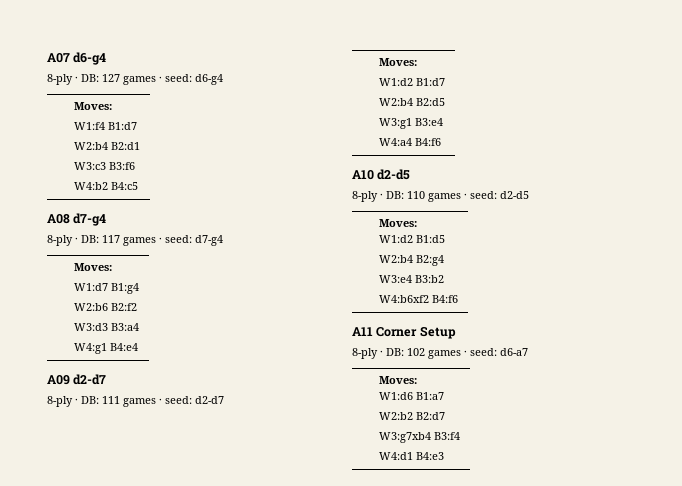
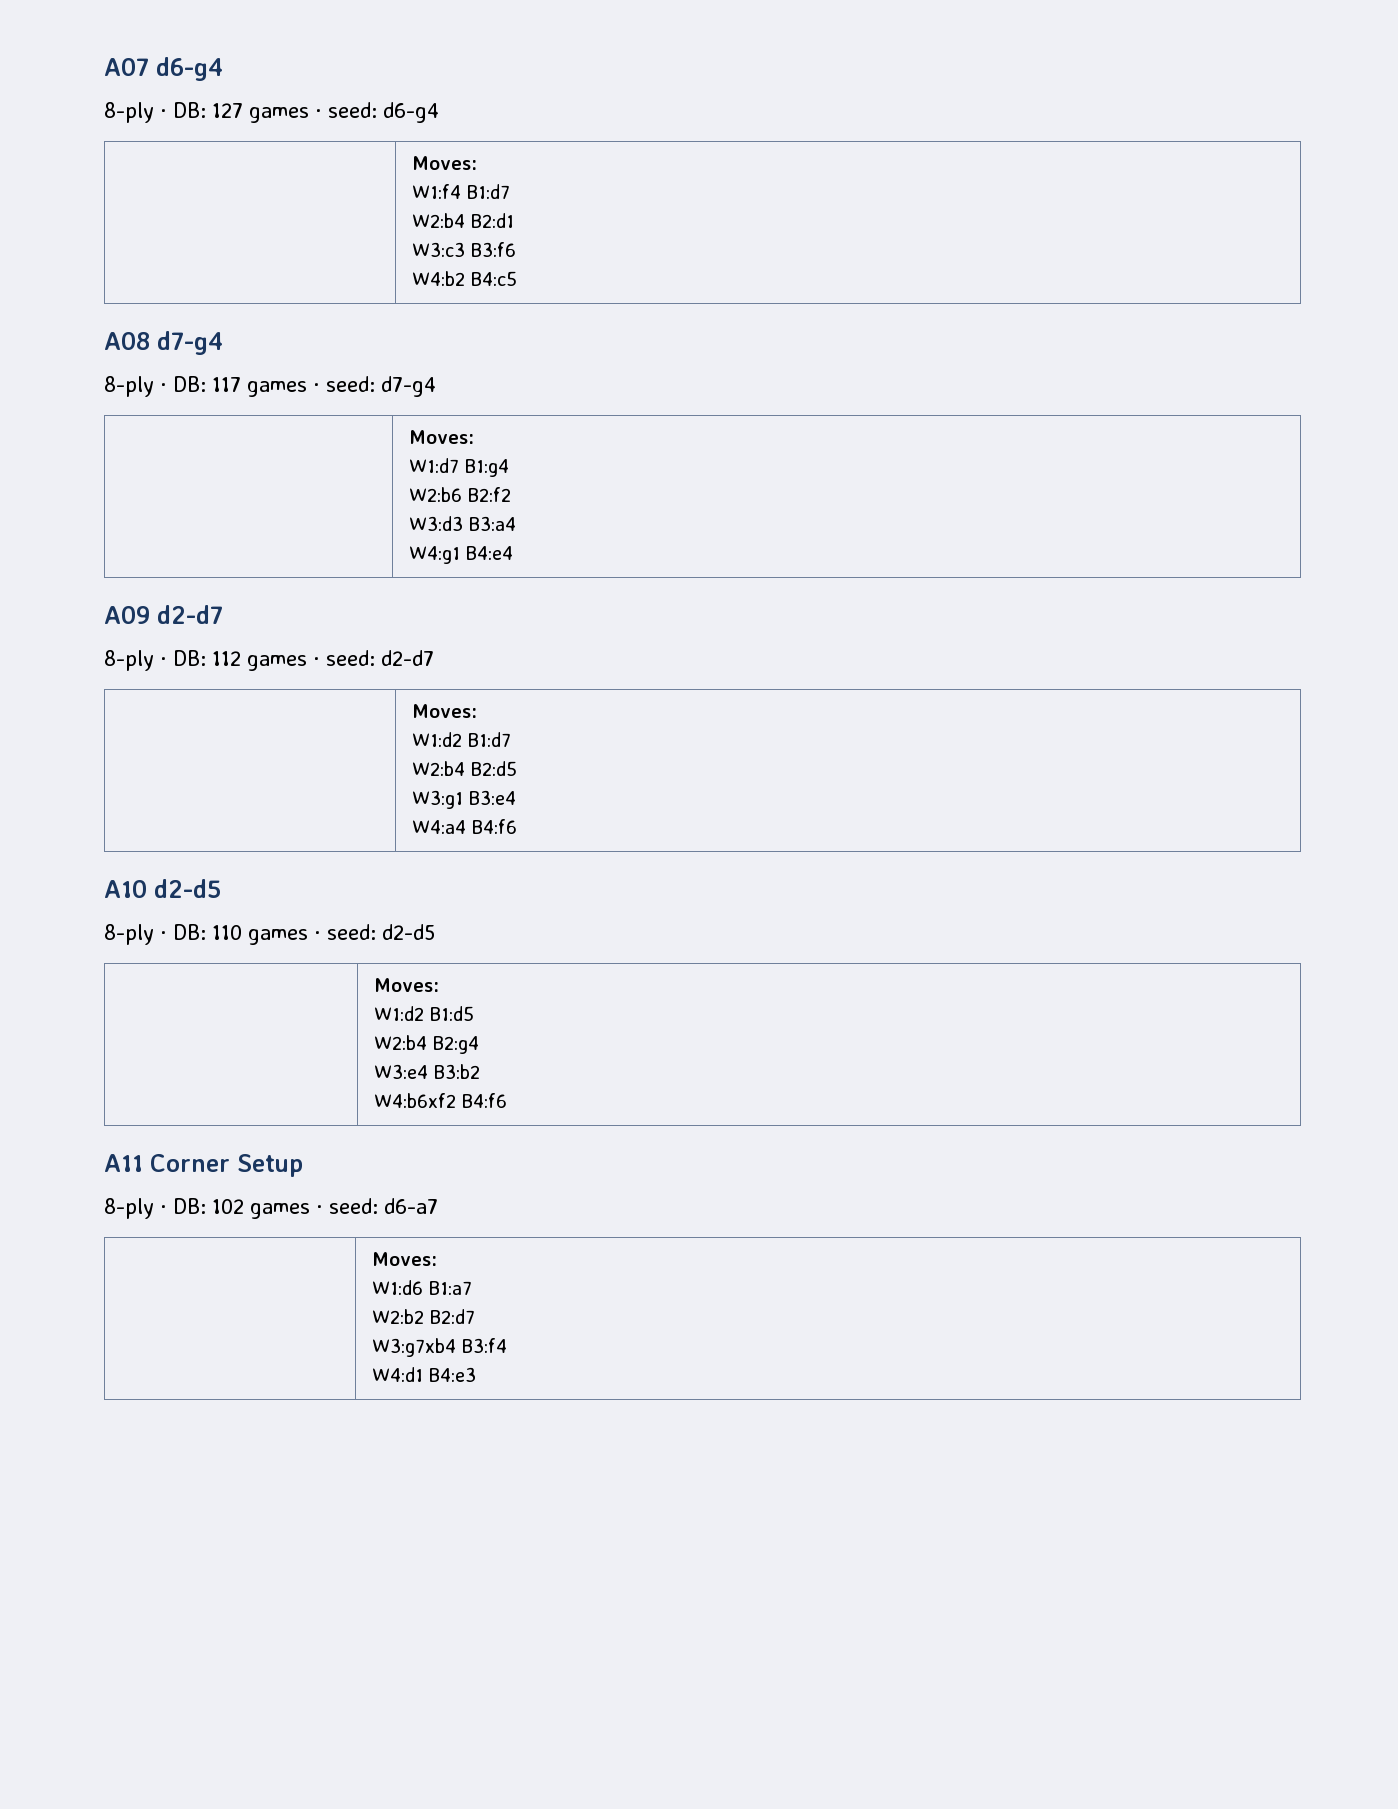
[102,396,120,404] 111 -> [212,651,241,666] 112

